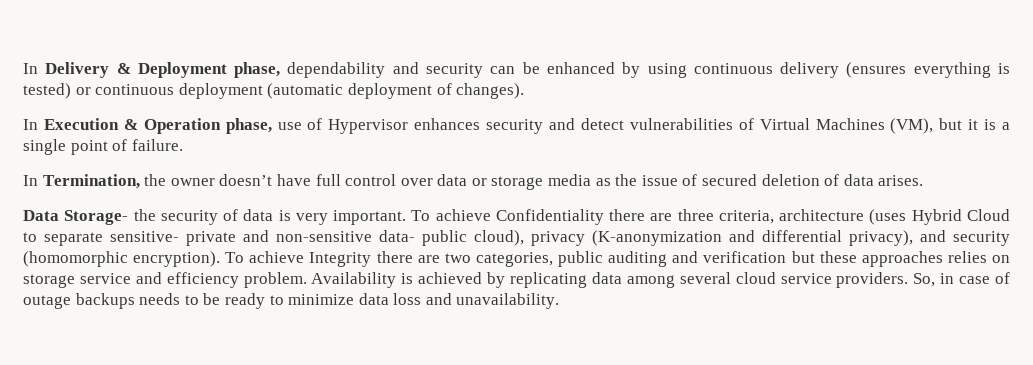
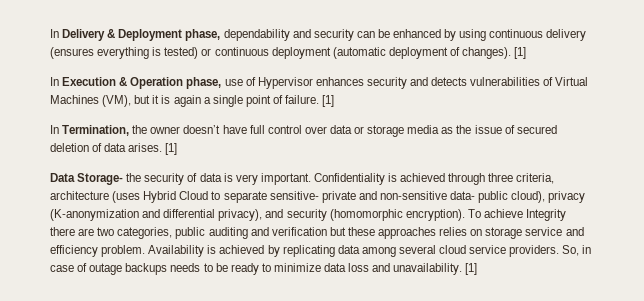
(525, 91) none -> [514,47,527,59] [1]
[580,118,624,130] detect -> [431,77,468,86] detects
(997, 124) none -> [173,95,201,107] again
(183, 145) none -> [322,95,335,107] [1]
(924, 180) none -> [165,143,178,155] [1]
[411,209,673,225] To achieve Confidentiality there are -> [313,173,486,185] Confidentiality is achieved through
(560, 301) none -> [465,263,478,275] [1]

